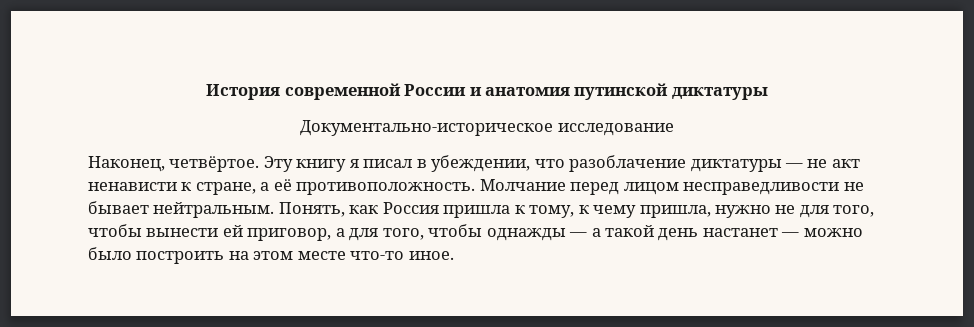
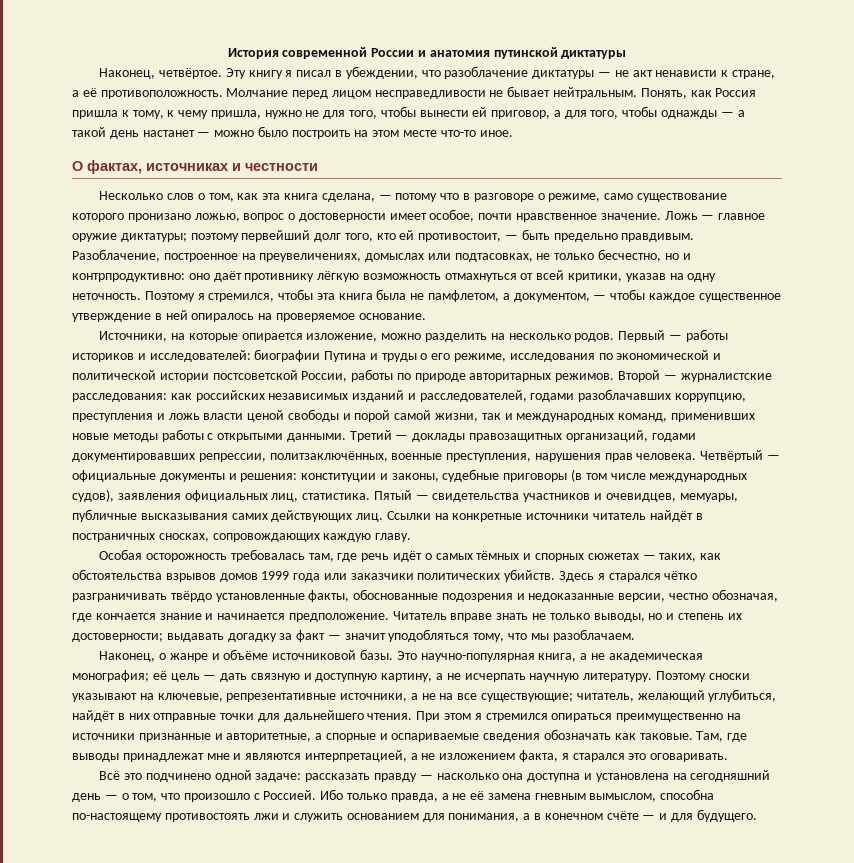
[300,120,674,136] // Документально-историческое исследование -> (627, 54) none
(454, 255) none -> [72,160,318,174] [99,191,727,202] [72,209,766,222] [72,229,695,242] [72,249,691,262] [72,270,717,282] [72,289,781,302] [72,310,426,322] [99,329,728,342] [72,349,722,362] [72,369,772,382] [72,389,747,402] [72,409,755,422] [72,429,696,442] [72,450,781,462] [72,469,748,482] [72,489,738,502] [72,509,703,522] [72,533,412,542] [99,549,722,562] [72,569,698,582] [72,589,778,602] [72,611,742,622] [72,629,635,642] [99,649,703,662] [72,670,750,682] [72,689,777,702] [72,710,741,722] [72,729,748,742] [72,750,729,762] [99,770,771,782] [72,789,715,802] [72,809,757,822] // О фактах, источниках и честности // Несколько слов о том, как эта книга сделана, — потому что в разговоре о режиме, само существование которого пронизано ложью, вопрос о достоверности имеет особое, почти нравственное значение. Ложь — главное оружие диктатуры; поэтому первейший долг того, кто ей противостоит, — быть предельно правдивым. Разоблачение, построенное на преувеличениях, домыслах или подтасовках, не только бесчестно, но и контрпродуктивно: оно даёт противнику лёгкую возможность отмахнуться от всей критики, указав на одну неточность. Поэтому я стремился, чтобы эта книга была не памфлетом, а документом, — чтобы каждое существенное утверждение в ней опиралось на проверяемое основание. // Источники, на которые опирается изложение, можно разделить на несколько родов. Первый — работы историков и исследователей: биографии Путина и труды о его режиме, исследования по экономической и политической истории постсоветской России, работы по природе авторитарных режимов. Второй — журналистские расследования: как российских независимых изданий и расследователей, годами разоблачавших коррупцию, преступления и ложь власти ценой свободы и порой самой жизни, так и международных команд, применивших новые методы работы с открытыми данными. Третий — доклады правозащитных организаций, годами документировавших репрессии, политзаключённых, военные преступления, нарушения прав человека. Четвёртый — официальные документы и решения: конституции и законы, судебные приговоры (в том числе международных судов), заявления официальных лиц, статистика. Пятый — свидетельства участников и очевидцев, мемуары, публичные высказывания самих действующих лиц. Ссылки на конкретные источники читатель найдёт в постраничных сносках, сопровождающих каждую главу. // Особая осторожность требовалась там, где речь идёт о самых тёмных и спорных сюжетах — таких, как обстоятельства взрывов домов 1999 года или заказчики политических убийств. Здесь я старался чётко разграничивать твёрдо установленные факты, обоснованные подозрения и недоказанные версии, честно обозначая, где кончается знание и начинается предположение. Читатель вправе знать не только выводы, но и степень их достоверности; выдавать догадку за факт — значит уподобляться тому, что мы разоблачаем. // Наконец, о жанре и объёме источниковой базы. Это научно-популярная книга, а не академическая монография; её цель — дать связную и доступную картину, а не исчерпать научную литературу. Поэтому сноски указывают на ключевые, репрезентативные источники, а не на все существующие; читатель, желающий углубиться, найдёт в них отправные точки для дальнейшего чтения. При этом я стремился опираться преимущественно на источники признанные и авторитетные, а спорные и оспариваемые сведения обозначать как таковые. Там, где выводы принадлежат мне и являются интерпретацией, а не изложением факта, я старался это оговаривать. // Всё это подчинено одной задаче: рассказать правду — насколько она доступна и установлена на сегодняшний день — о том, что произошло с Россией. Ибо только правда, а не её замена гневным вымыслом, способна по-настоящему противостоять лжи и служить основанием для понимания, а в конечном счёте — и для будущего.

